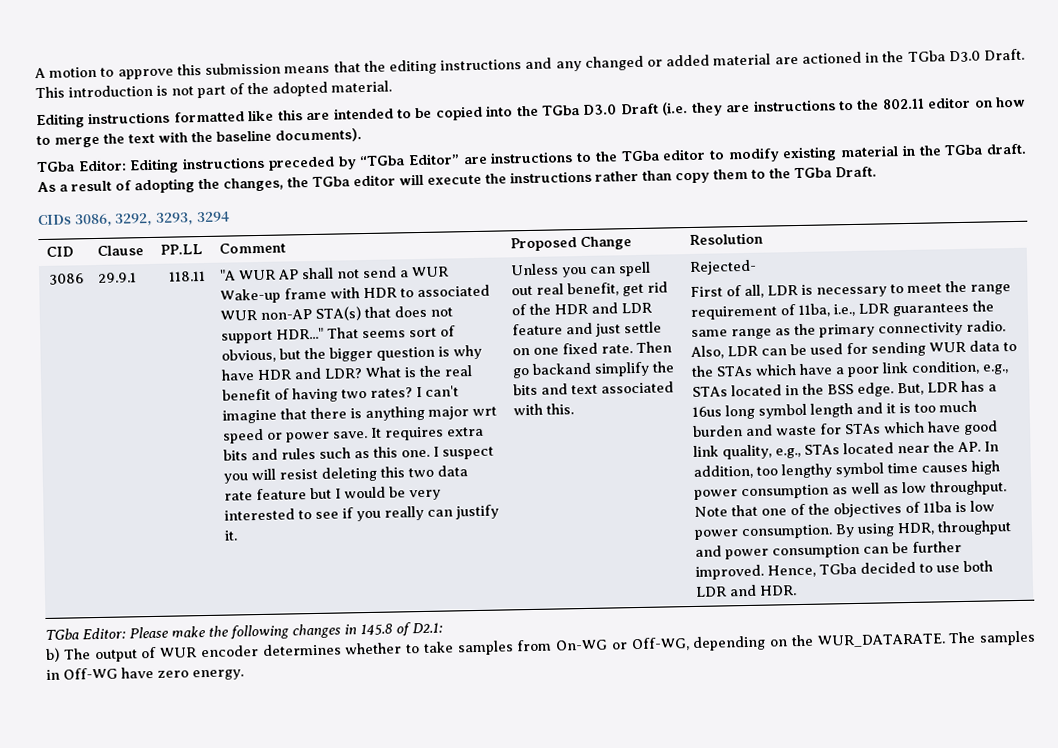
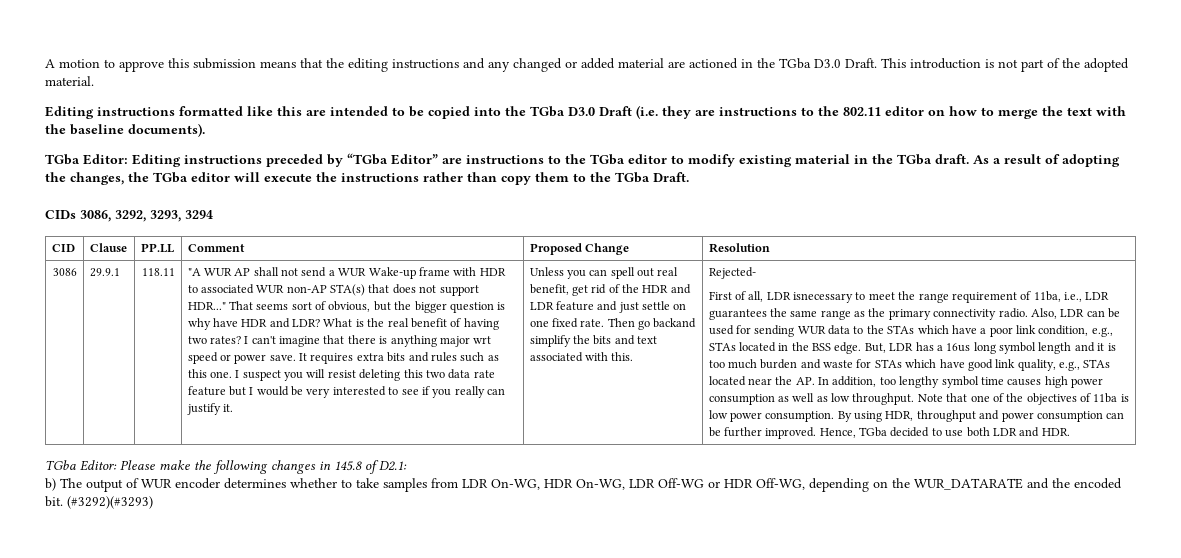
[801,284,888,298] is necessary -> [793,292,854,303] isnecessary
[555,630,1036,652] [46,666,244,681] On-WG or Off-WG, depending on the WUR_DATARATE. The samples in Off-WG have zero energy. -> [462,478,1122,492] [45,496,153,509] LDR On-WG, HDR On-WG, LDR Off-WG or HDR Off-WG, depending on the WUR_DATARATE and the encoded bit. (#3292)(#3293)

